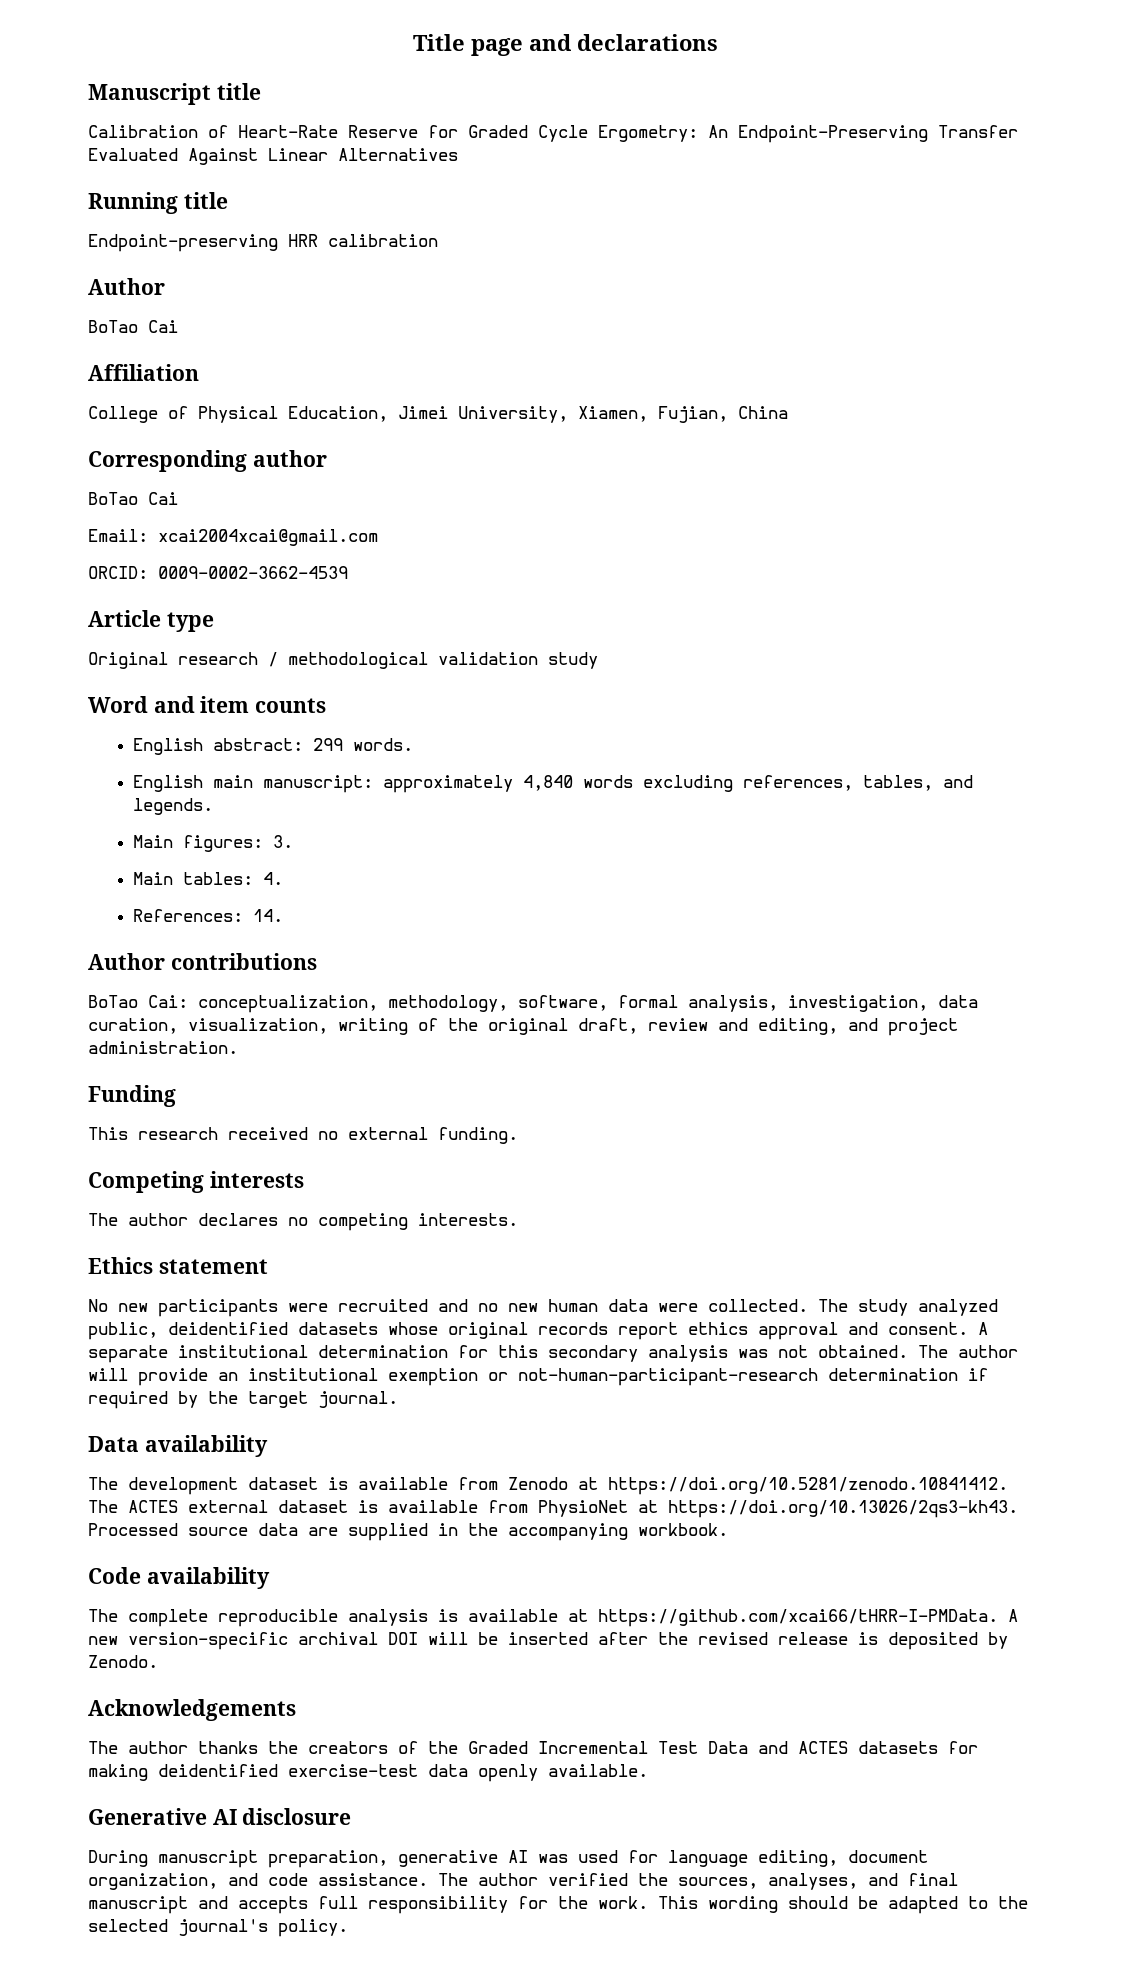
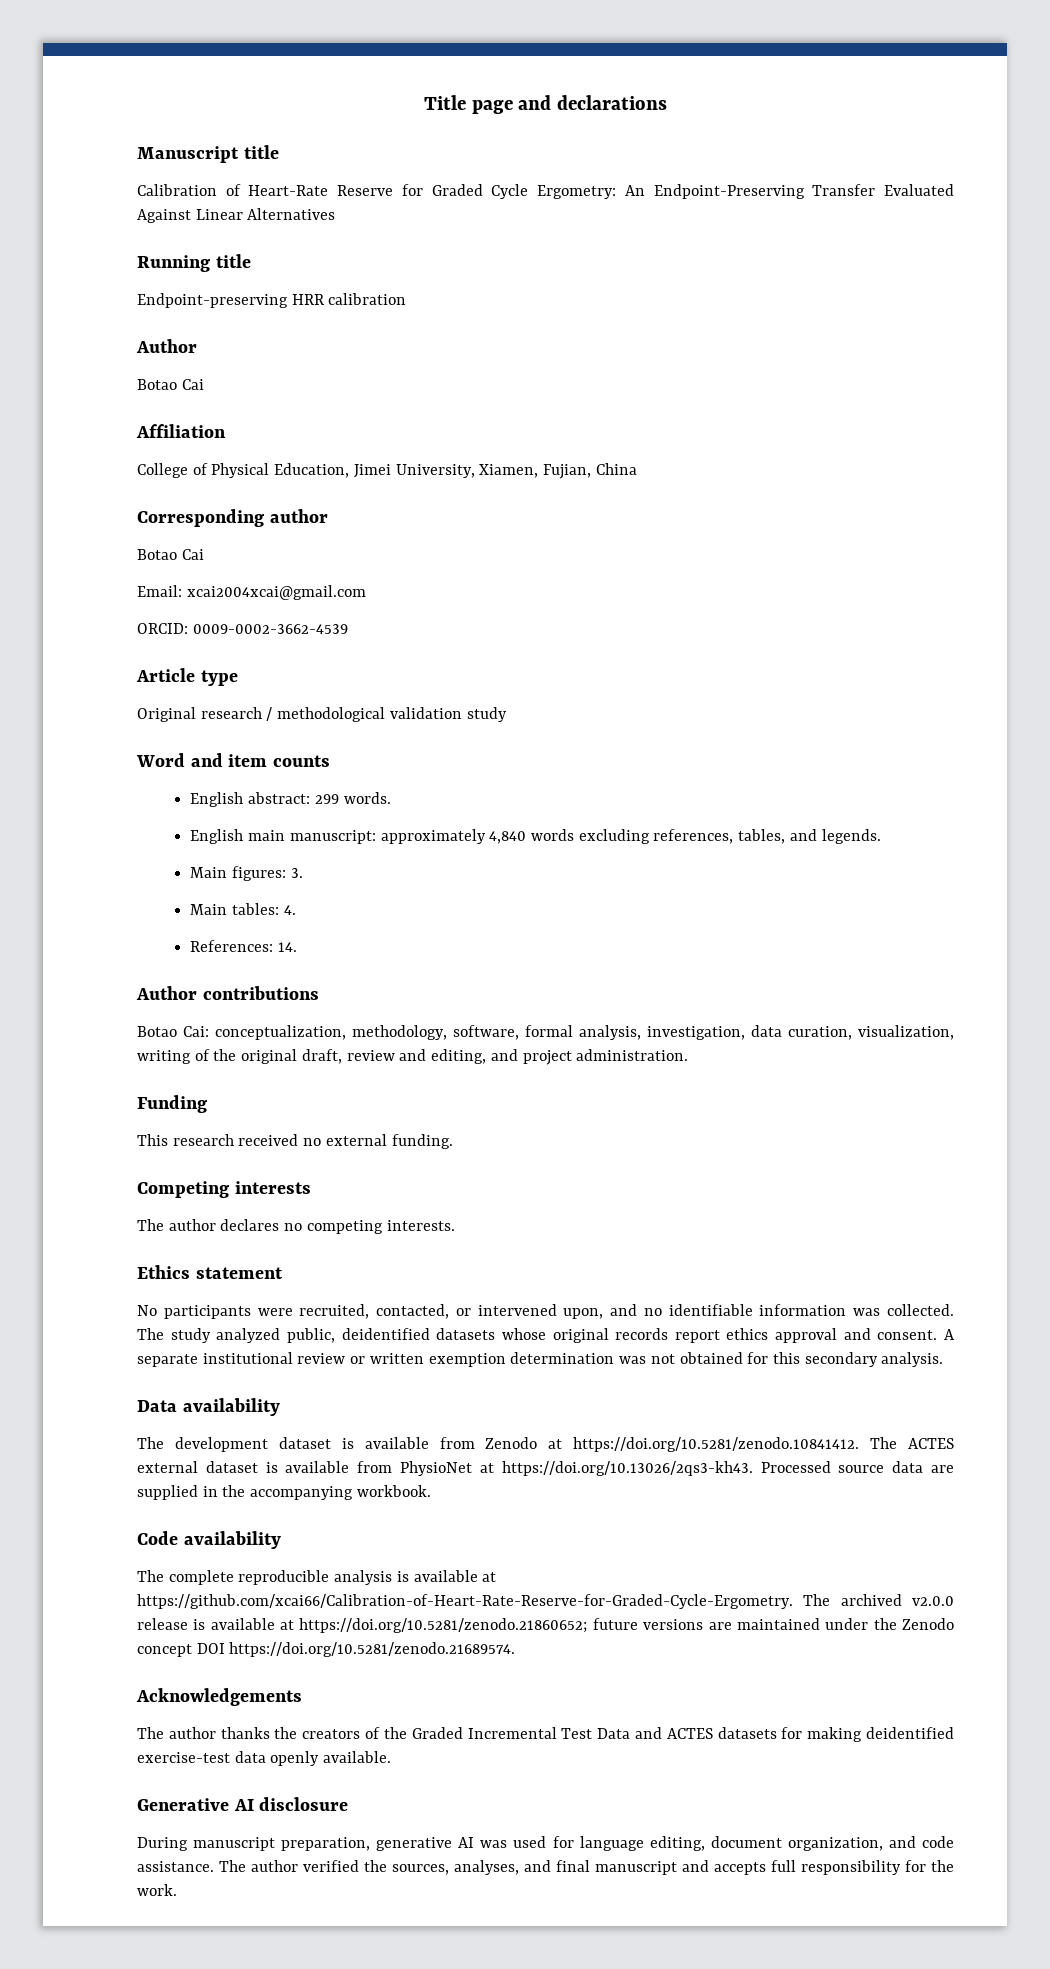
[88,320,138,333] BoTao -> [137,379,177,390] Botao
[88,492,138,505] BoTao -> [137,549,177,560] Botao
[88,995,138,1008] BoTao -> [137,1026,177,1037] Botao
[118,1303,148,1312] new -> (157, 1310) none
[338,1299,698,1312] recruited and no new human data were -> [299,1304,881,1319] recruited, contacted, or intervened upon, and no identifiable information was
[318,1345,1018,1362] [88,1368,988,1386] [88,1391,398,1409] determination for this secondary analysis was not obtained. The author will provide an institutional exemption or not-human-participant-research determination if required by the target journal. -> [297,1352,944,1367] review or written exemption determination was not obtained for this secondary analysis.
[598,1609,1018,1627] [88,1632,1008,1650] [88,1655,158,1668] https://github.com/xcai66/tHRR-I-PMData. A new version-specific archival DOI will be inserted after the revised release is deposited by Zenodo. -> [137,1594,955,1609] [137,1618,955,1633] [137,1642,516,1657] https://github.com/xcai66/Calibration-of-Heart-Rate-Reserve-for-Graded-Cycle-Ergometry. The archived v2.0.0 release is available at https://doi.org/10.5281/zenodo.21860652; future versions are maintained under the Zenodo concept DOI https://doi.org/10.5281/zenodo.21689574.
[658,1896,1028,1914] [88,1919,348,1937] This wording should be adapted to the selected journal's policy. -> (177, 1890) none

